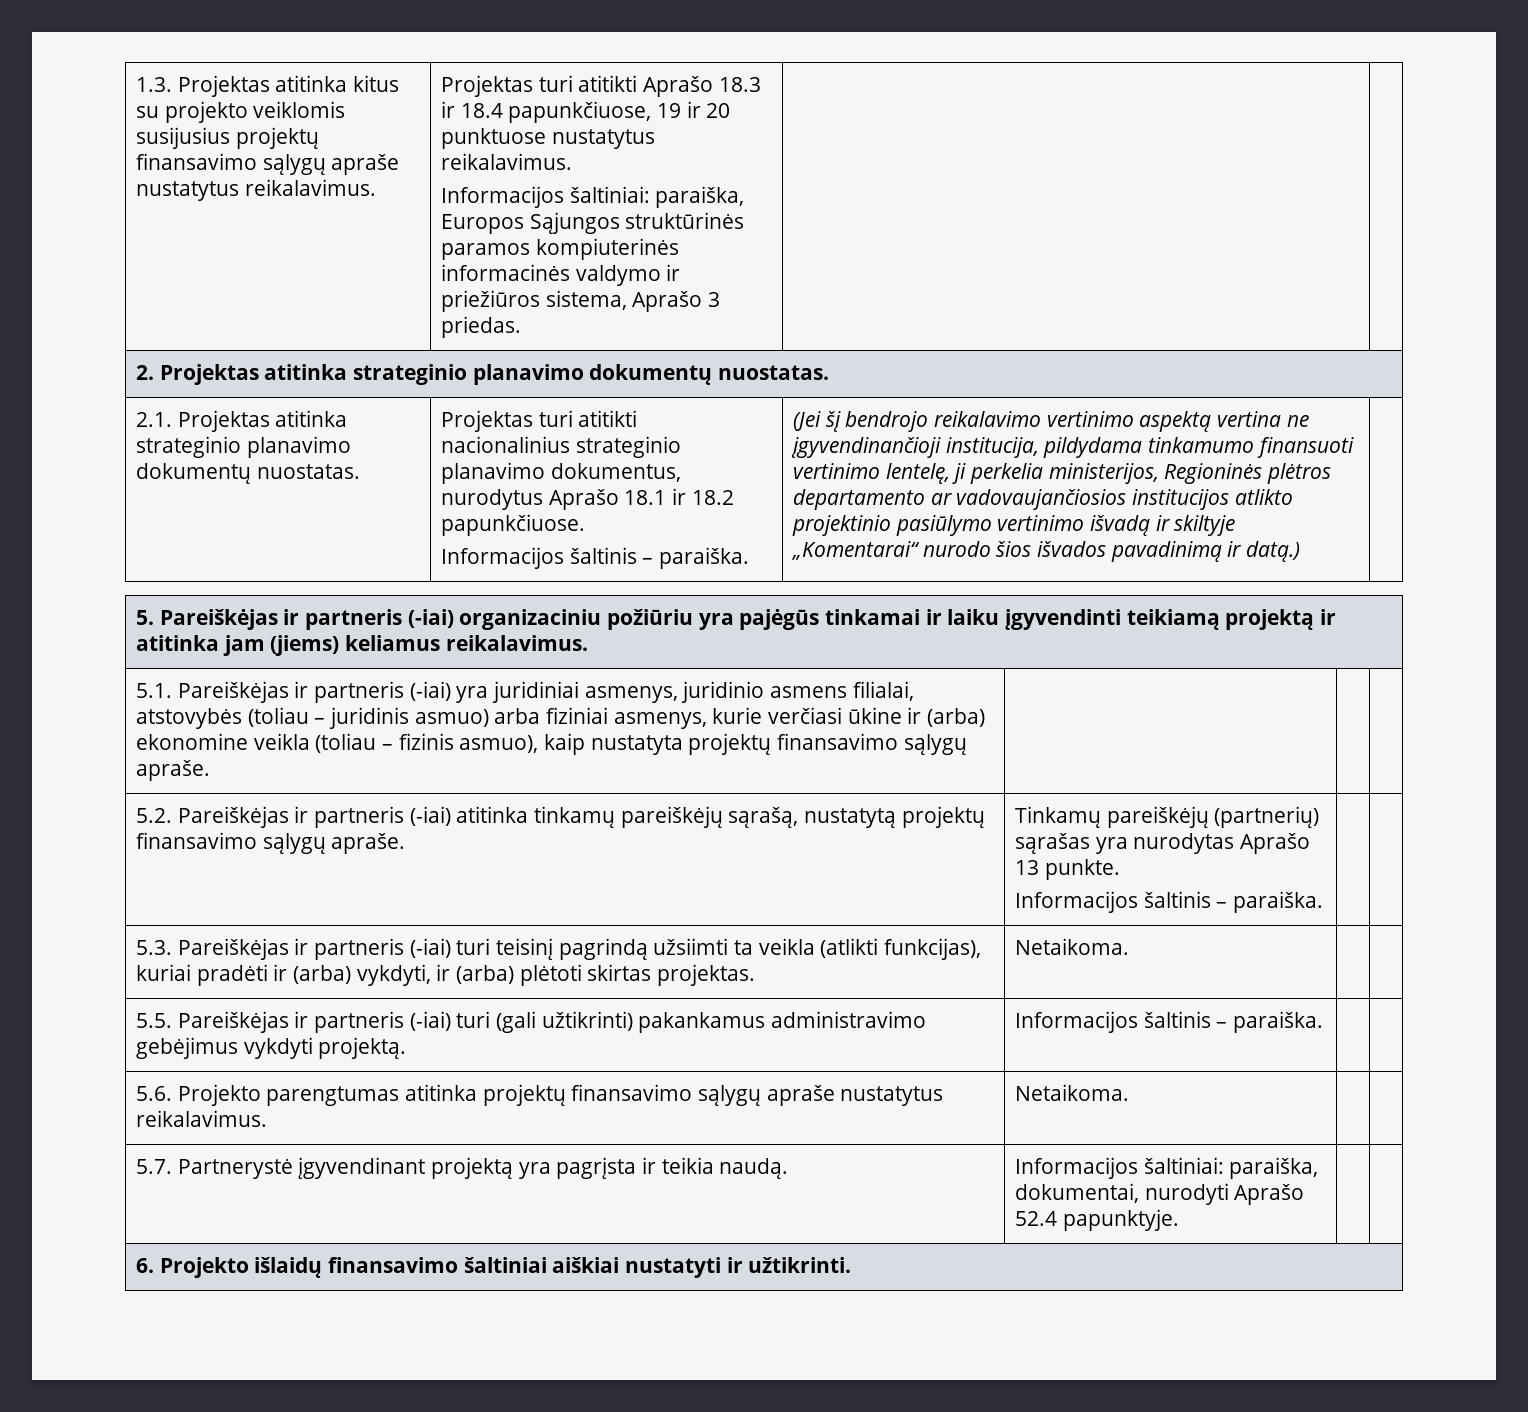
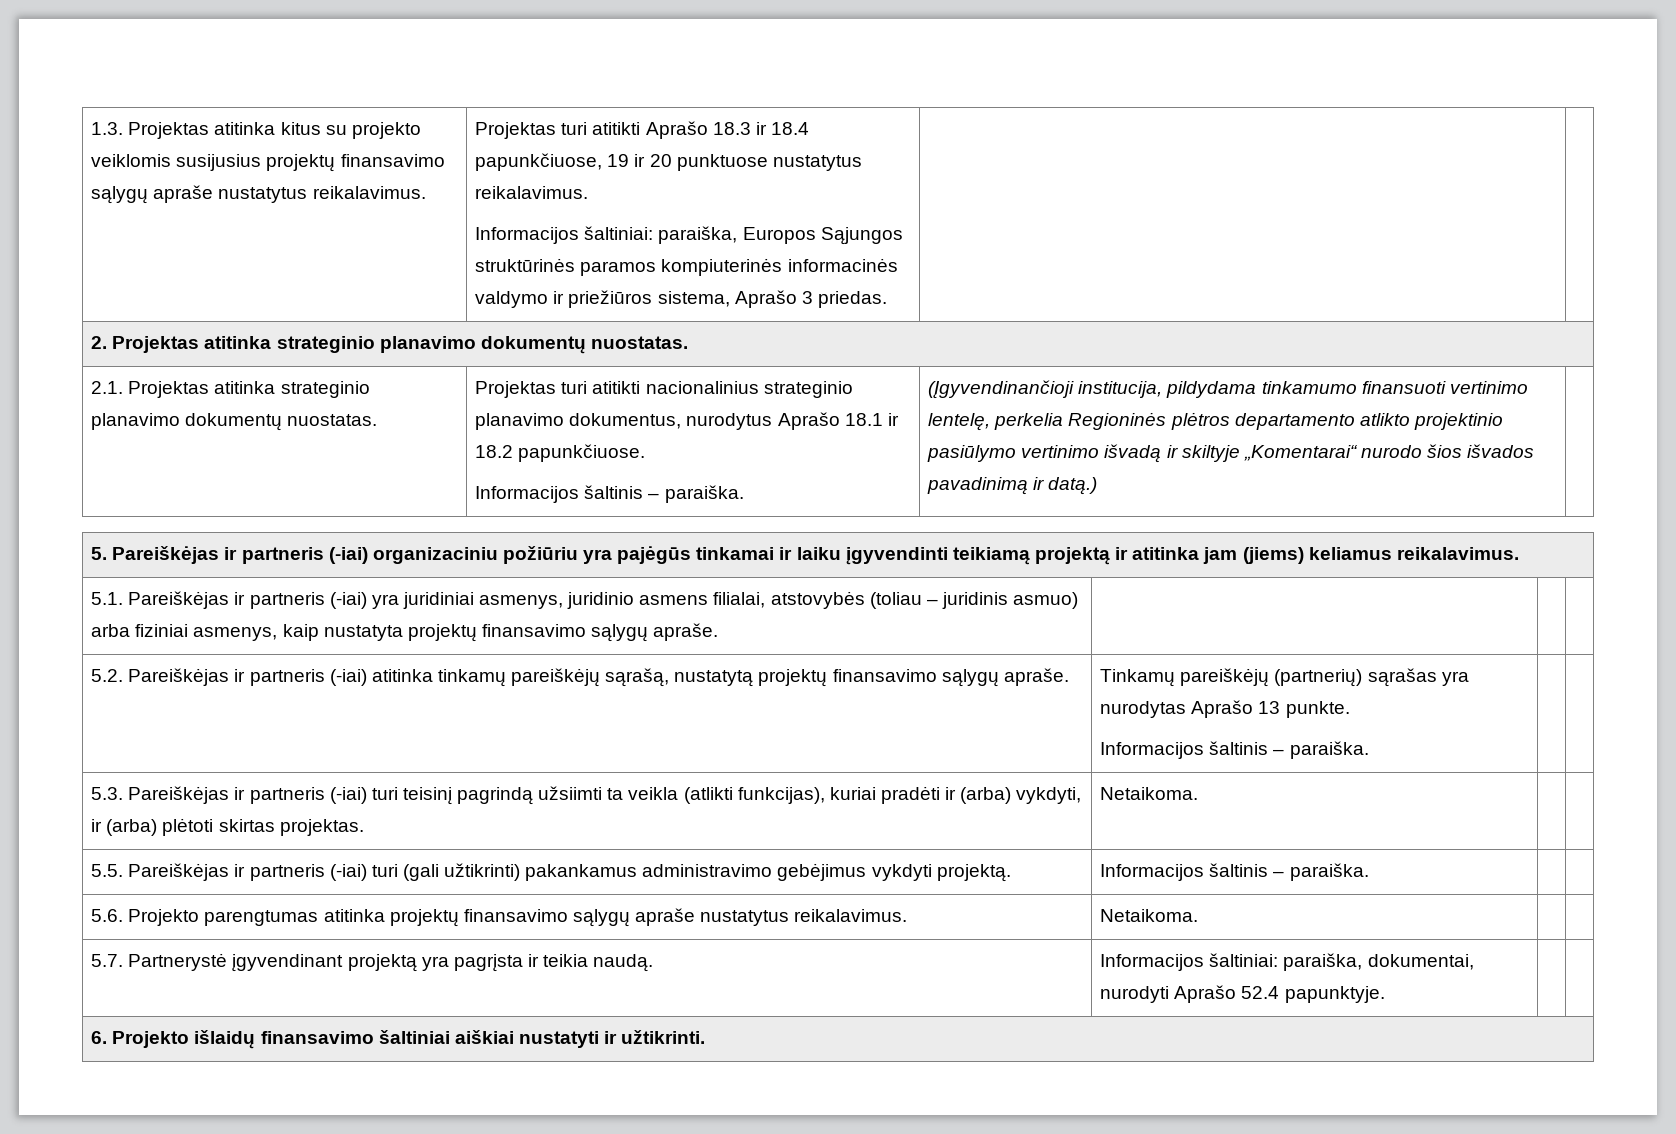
[793,411,1309,432] [791,437,942,458] (Jei šį bendrojo reikalavimo vertinimo aspektą vertina ne įgyvendinančioji -> [928,380,1075,399] (Įgyvendinančioji
[952,463,1332,484] [793,489,1230,510] ji perkelia ministerijos, Regioninės plėtros departamento ar vadovaujančiosios institucijos -> [994,412,1355,430] perkelia Regioninės plėtros departamento
[712,707,986,727] [136,733,539,753] kurie verčiasi ūkine ir (arba) ekonomine veikla (toliau – fizinis asmuo), -> (278, 634) none

